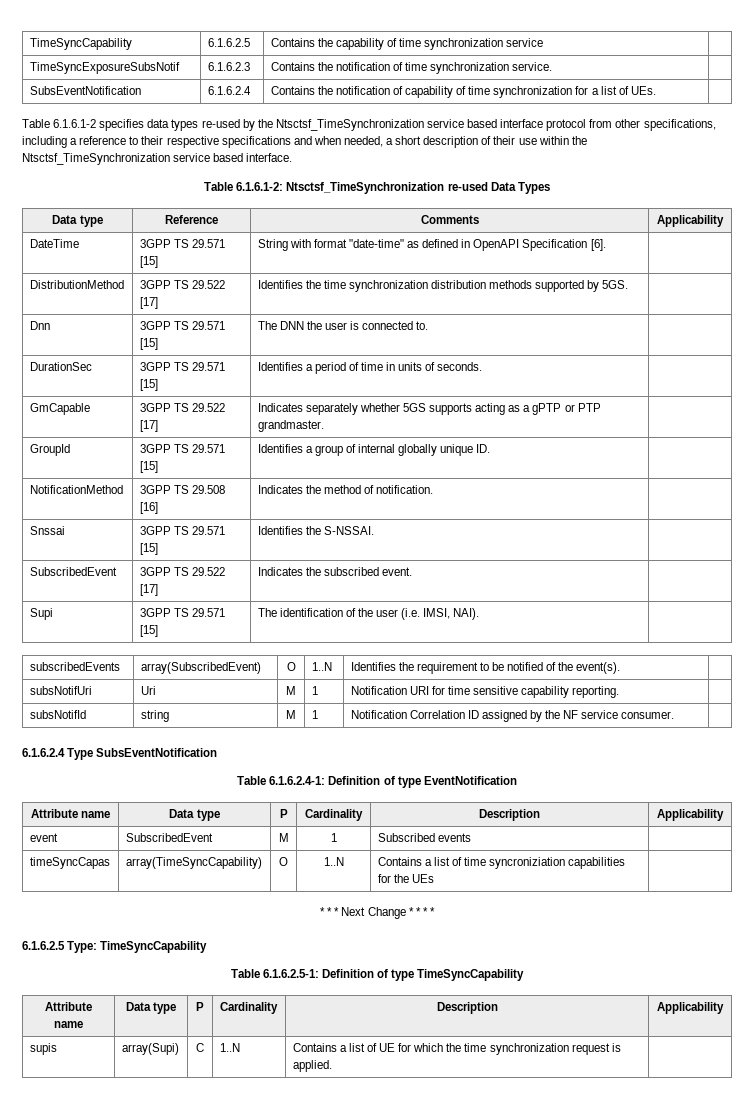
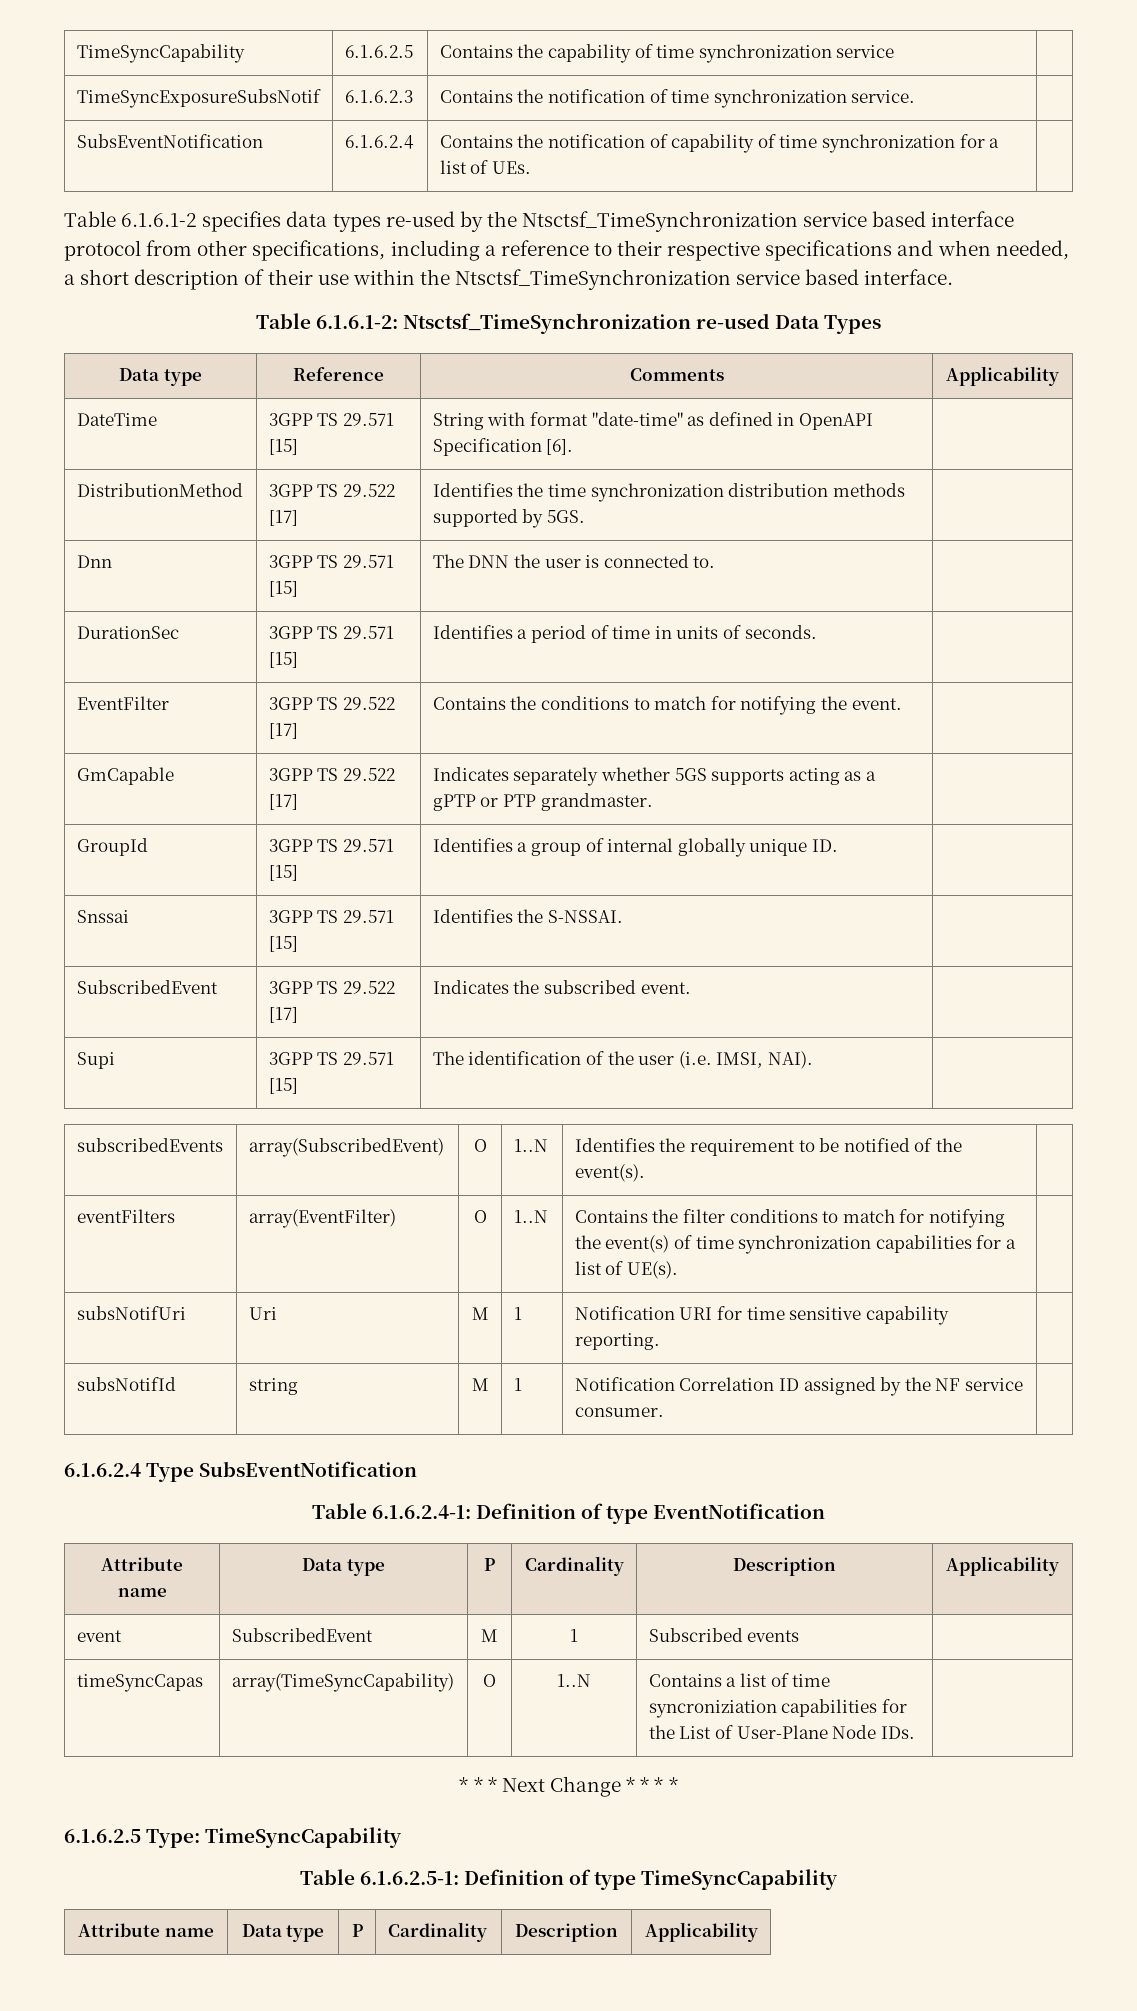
(483, 366) none -> [76,696,169,710] [268,697,395,710] [268,723,298,739] [432,696,902,715] // EventFilter | 3GPP TS 29.522 [17] | Contains the conditions to match for notifying the event. |
[29,485,123,494] [139,485,225,494] [139,502,158,514] [257,485,434,494] // NotificationMethod | 3GPP TS 29.508 [16] | Indicates the method of notification. | -> (838, 845) none
(621, 668) none -> [76,1209,175,1223] [248,1209,396,1228] [473,1210,487,1223] [513,1210,548,1223] [574,1209,1005,1228] [574,1235,1016,1254] [574,1261,678,1279] // eventFilters | array(EventFilter) | O | 1..N | Contains the filter conditions to match for notifying the event(s) of time synchronization capabilities for a list of UE(s). |
[411,874,434,883] UEs -> [679,1725,915,1739] List of User-Plane Node IDs.
[29,1043,57,1055] [121,1043,179,1055] [196,1043,204,1052] [219,1043,240,1052] [292,1043,621,1055] [292,1060,332,1072] // supis | array(Supi) | C | 1..N | Contains a list of UE for which the time synchronization request is applied. | -> (758, 1932) none

